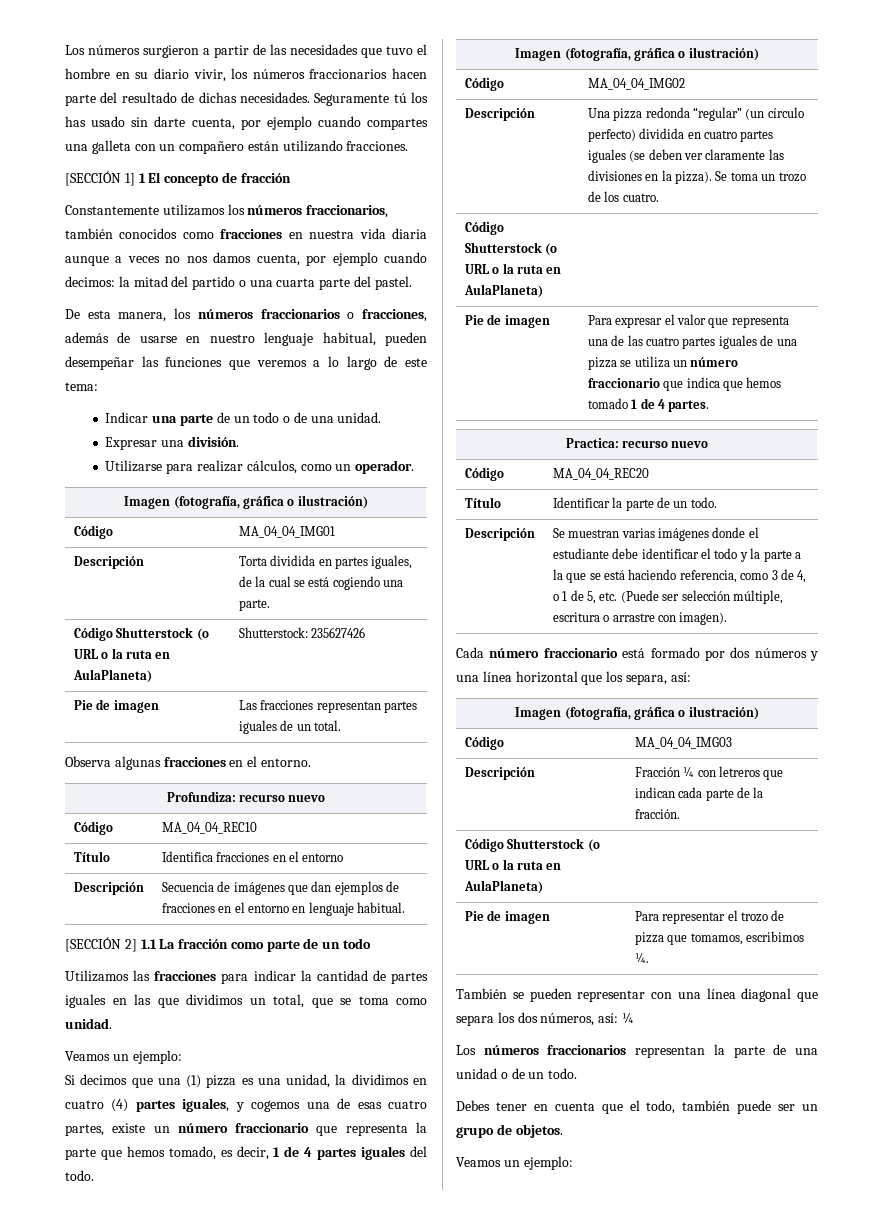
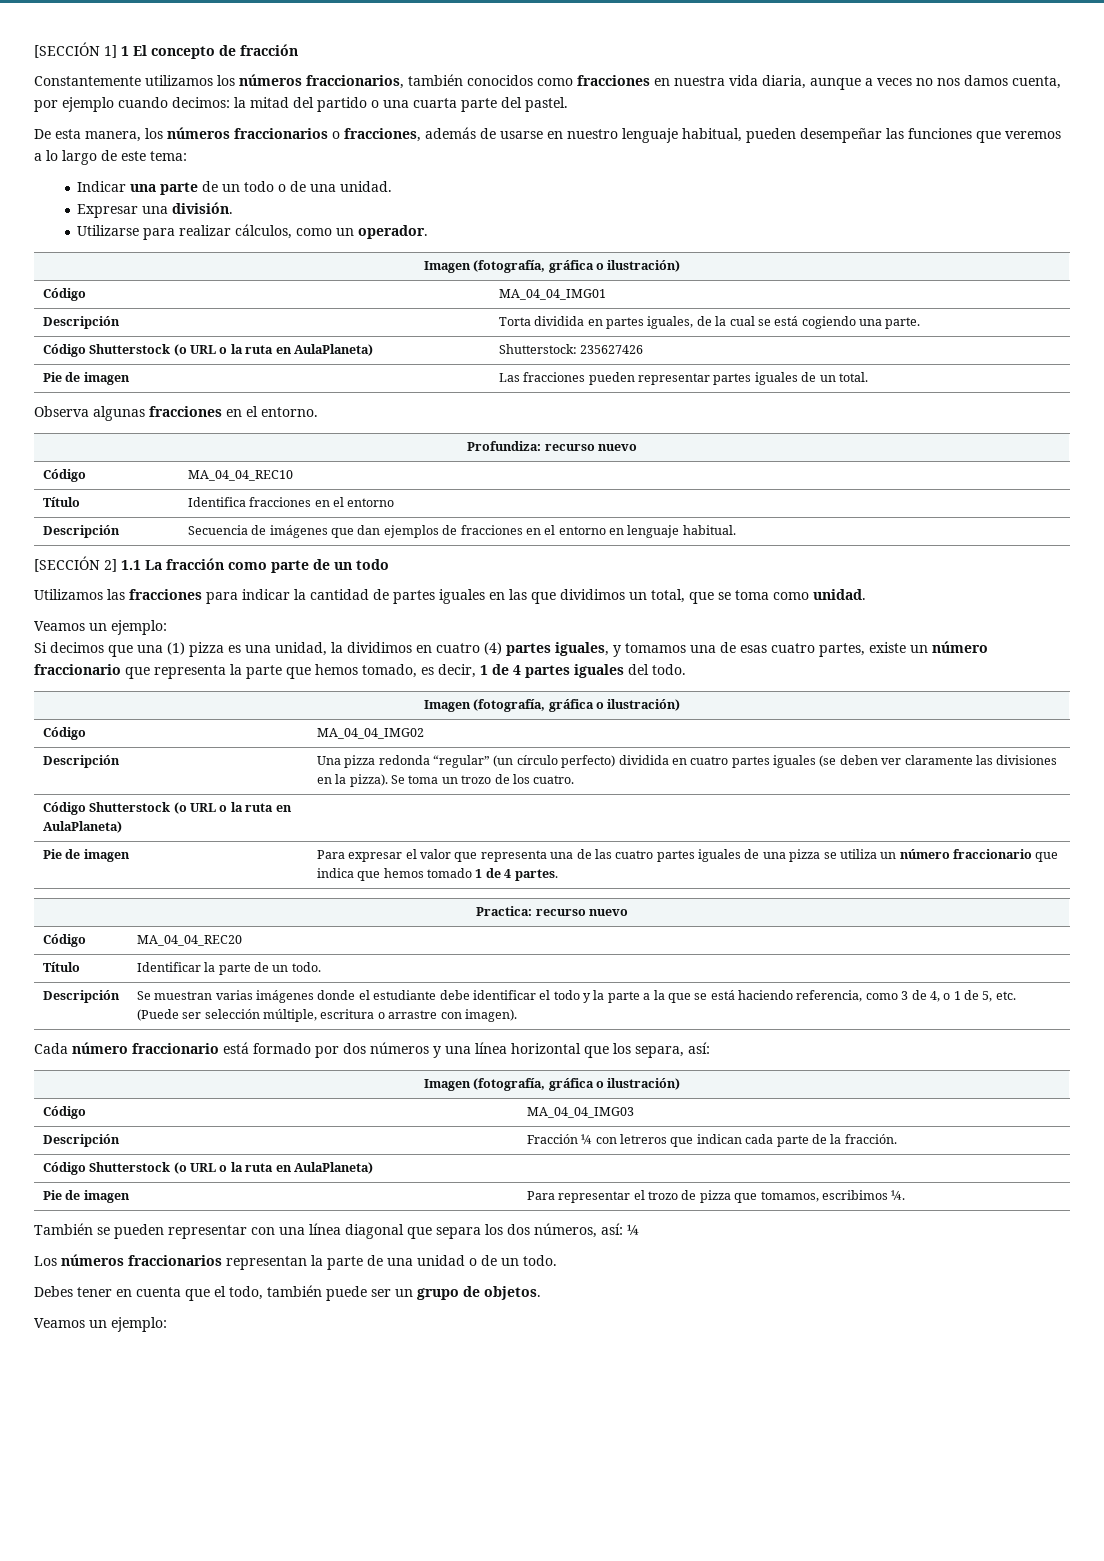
[65,44,427,58] [65,68,427,82] [65,92,428,106] [65,116,428,130] [65,140,409,154] Los números surgieron a partir de las necesidades que tuvo el hombre en su diario vivir, los números fraccionarios hacen parte del resultado de dichas necesidades. Seguramente tú los has usado sin darte cuenta, por ejemplo cuando compartes una galleta con un compañero están utilizando fracciones. // -> (34, 50) none
[392,228,427,239] diaria -> [762,75,806,89] diaria,
[316,701,381,713] representan -> [588,372,711,385] pueden representar
[251,1100,301,1112] cogemos -> [625,643,686,653] tomamos

